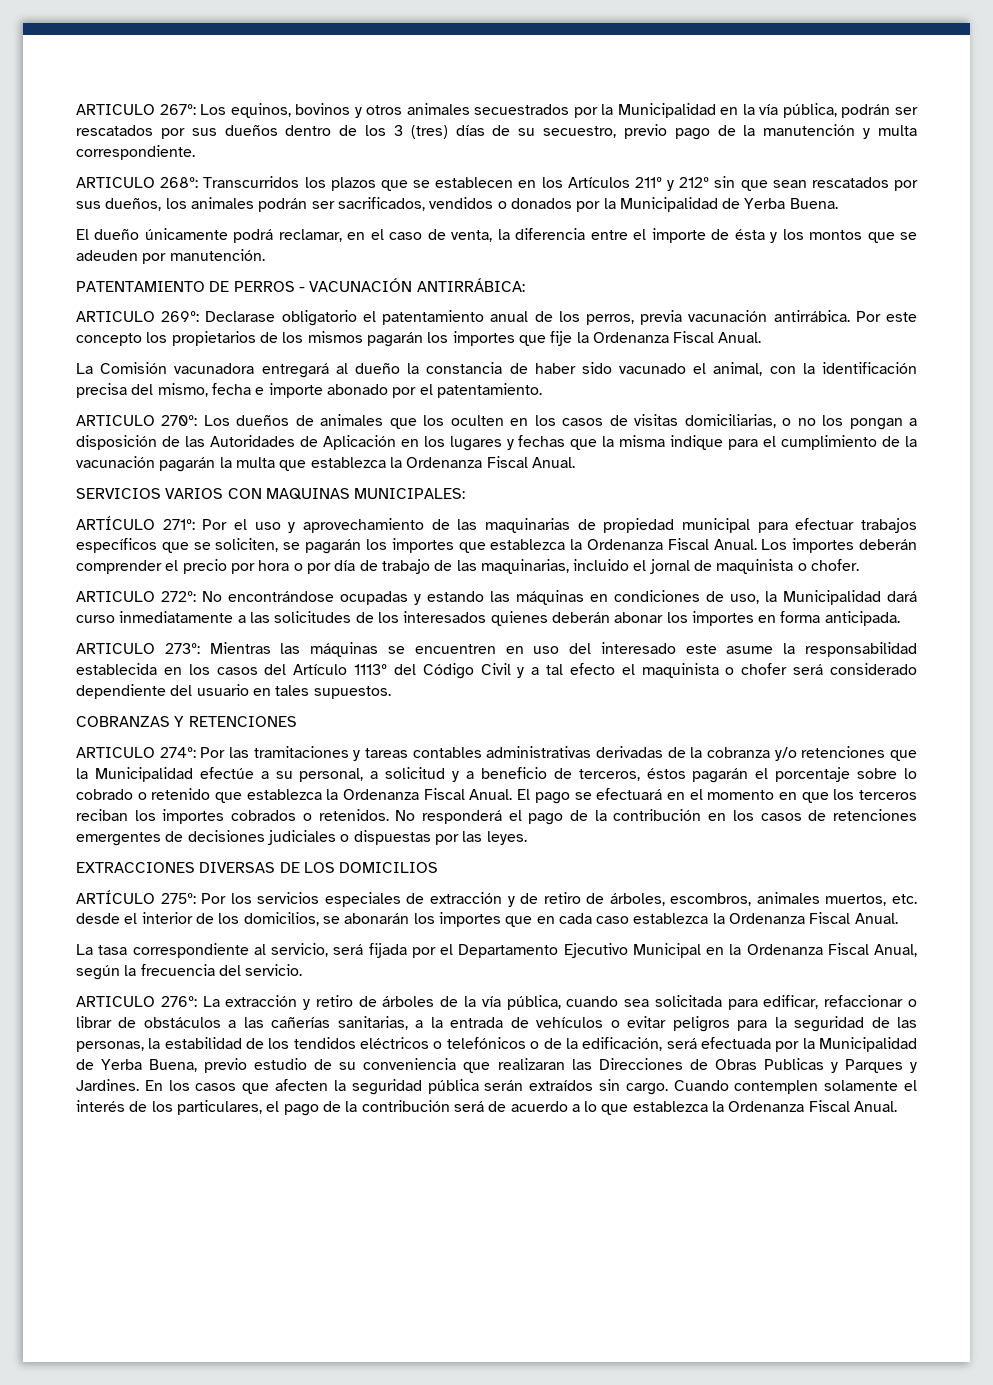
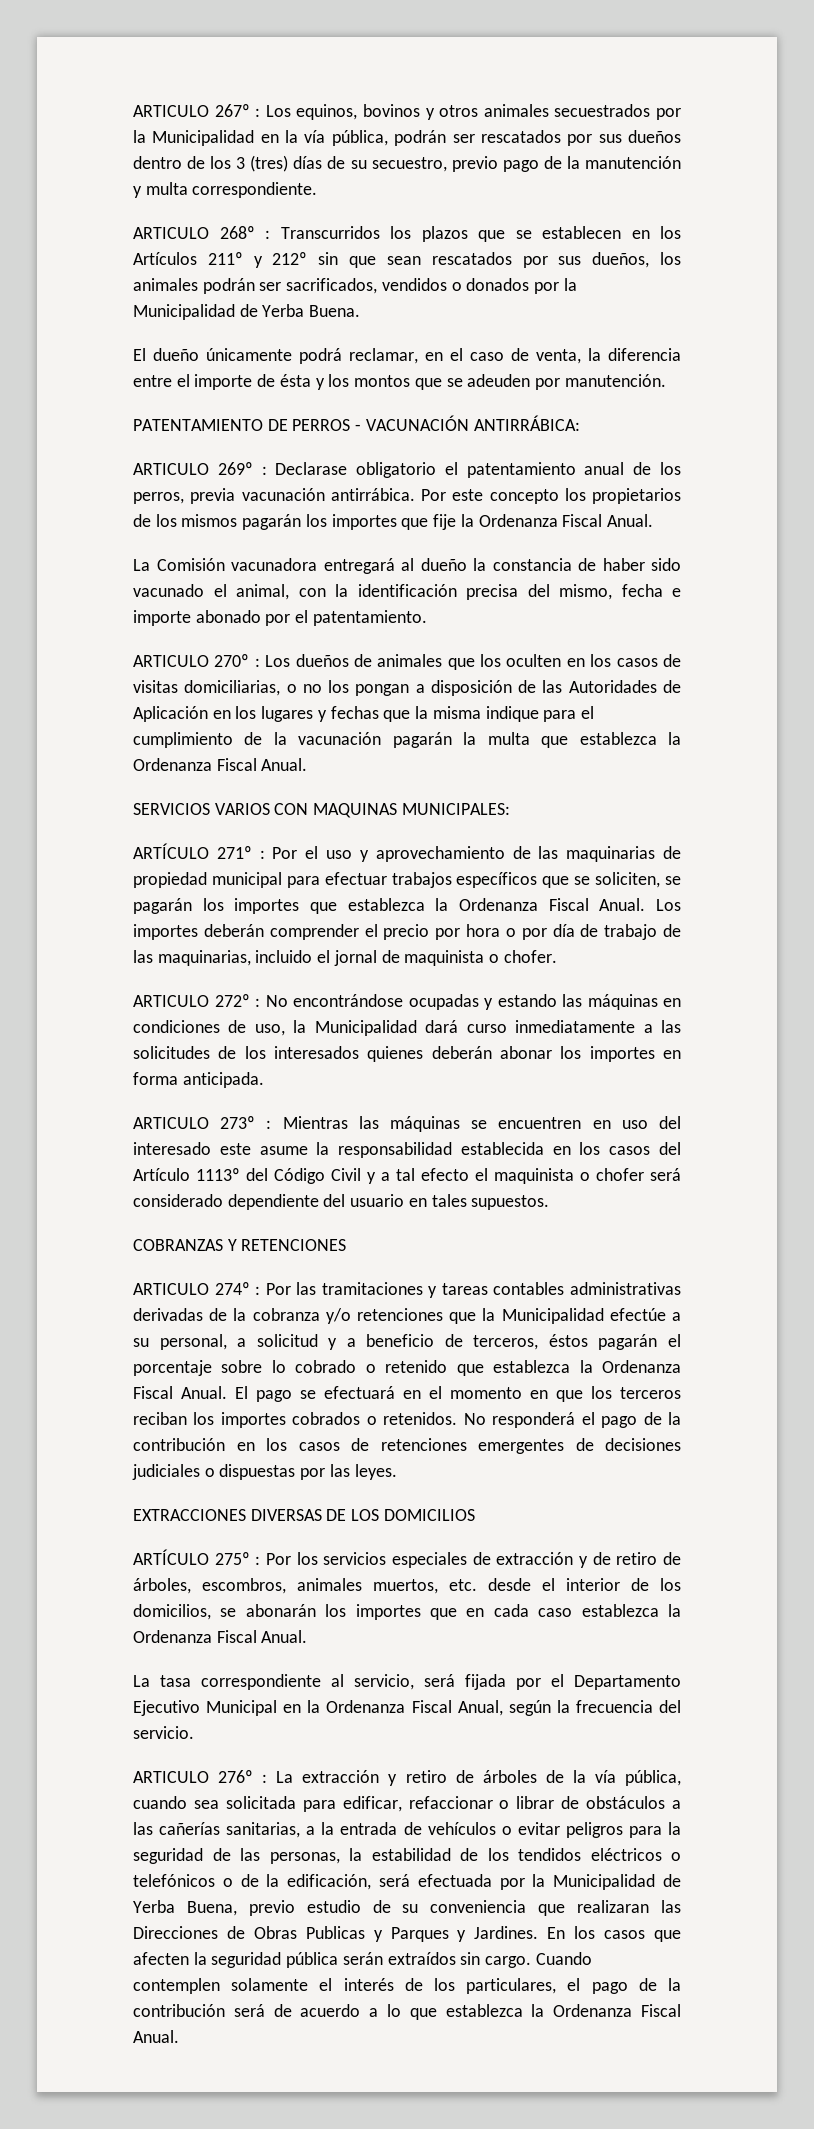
[76,104,196,115] ARTICULO 267º: -> [133,104,261,117] ARTICULO 267º :
[160,177,199,188] 268º: -> [219,226,270,239] 268º :
[161,311,200,322] 269º: -> [217,462,267,475] 269º :
[161,415,198,426] 270º: -> [214,654,260,667] 270º :
[162,519,195,530] 271º: -> [216,846,265,859] 271º :
[161,591,196,602] 272º: -> [214,994,260,1007] 272º :
[164,643,200,654] 273º: -> [220,1116,272,1129] 273º :
[159,747,196,758] 274º: -> [214,1282,261,1295] 274º :
[160,893,196,904] 275º: -> [214,1552,261,1565] 275º :
[160,996,197,1007] 276º: -> [218,1770,268,1783] 276º :

